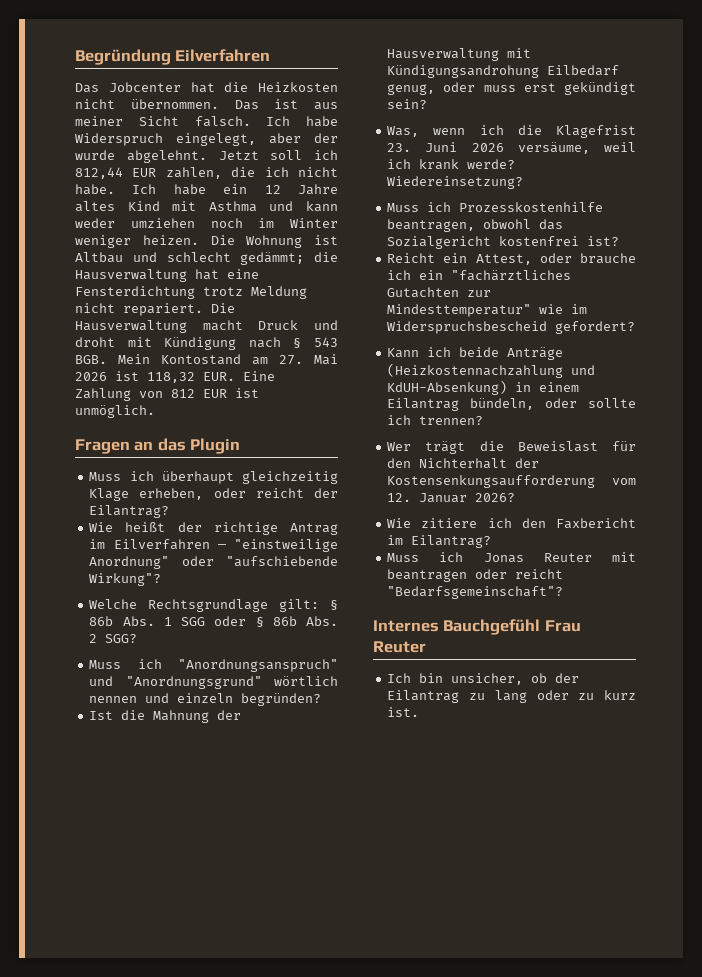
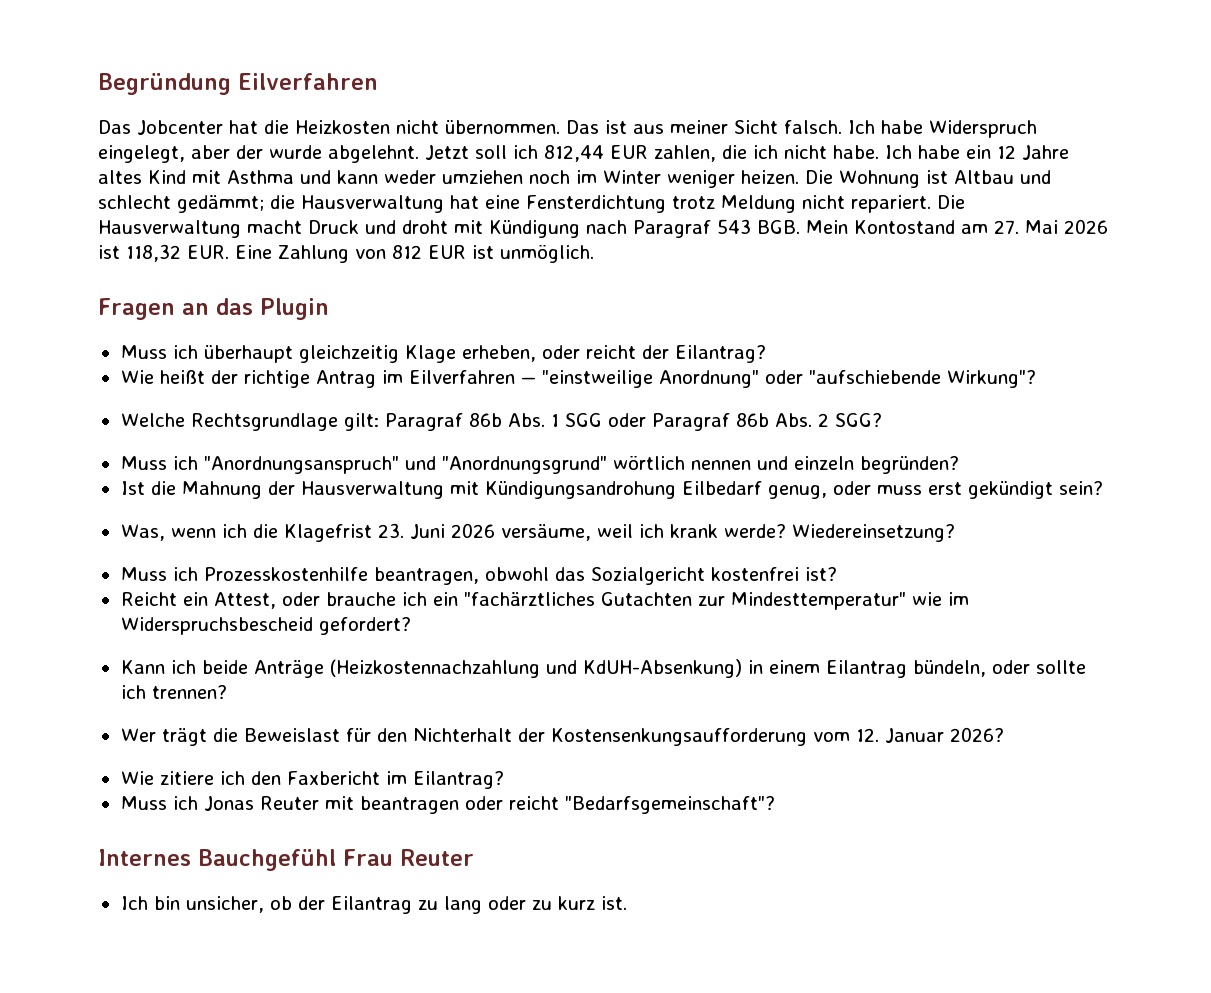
[293,338,302,348] § -> [633,220,711,238] Paragraf
[330,600,338,610] § -> [384,413,463,431] Paragraf
[255,617,264,627] § -> [651,413,730,431] Paragraf

